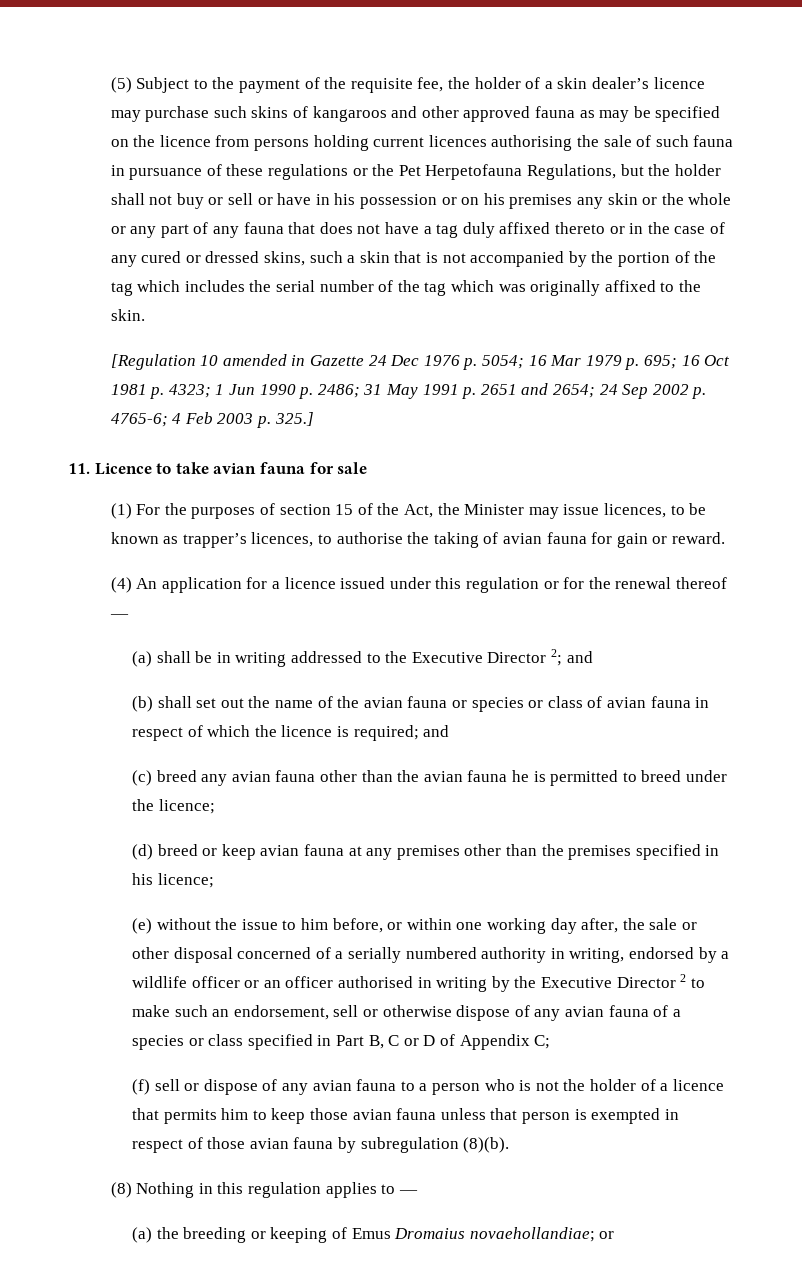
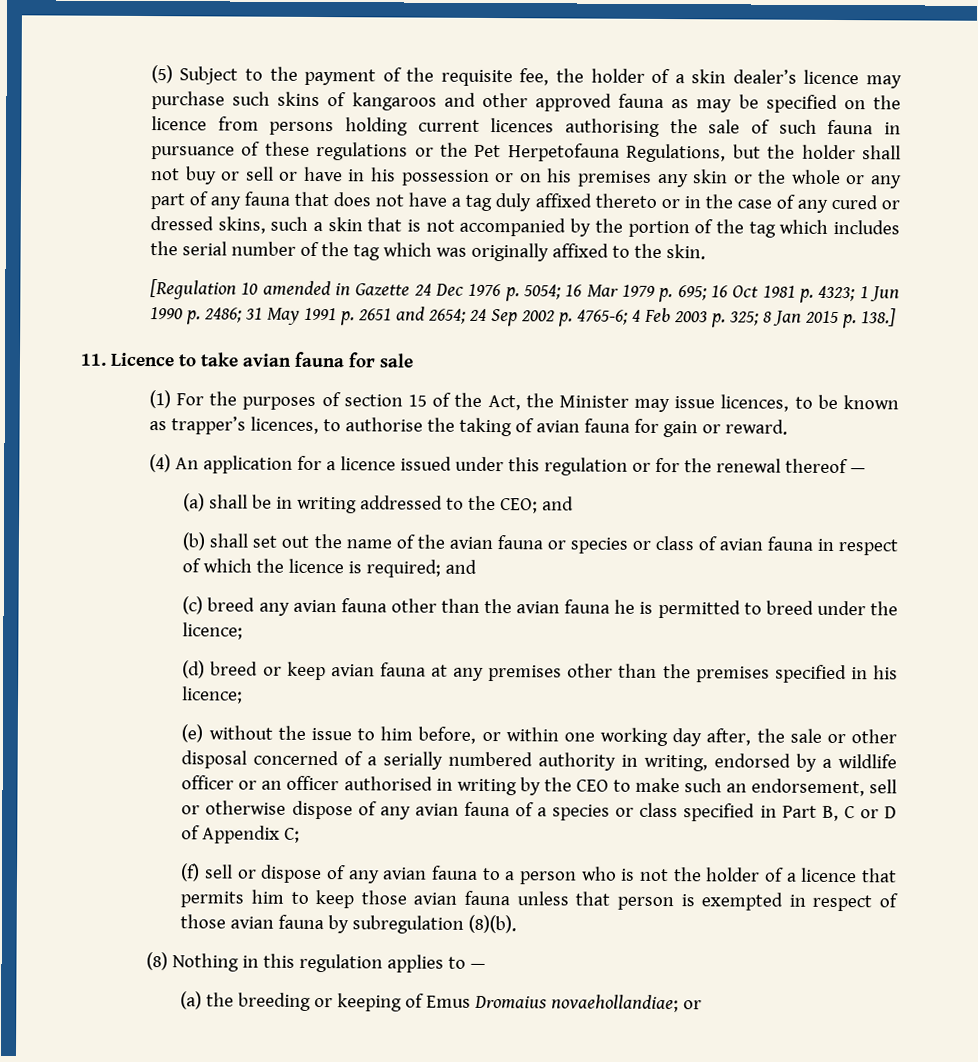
[274,412,314,426] 325.] -> [728,308,896,329] 325; 8 Jan 2015 p. 138.]
[411,649,562,666] Executive Director 2; -> [500,498,539,514] CEO;
[540,974,687,988] Executive Director 2 -> [575,779,609,792] CEO

